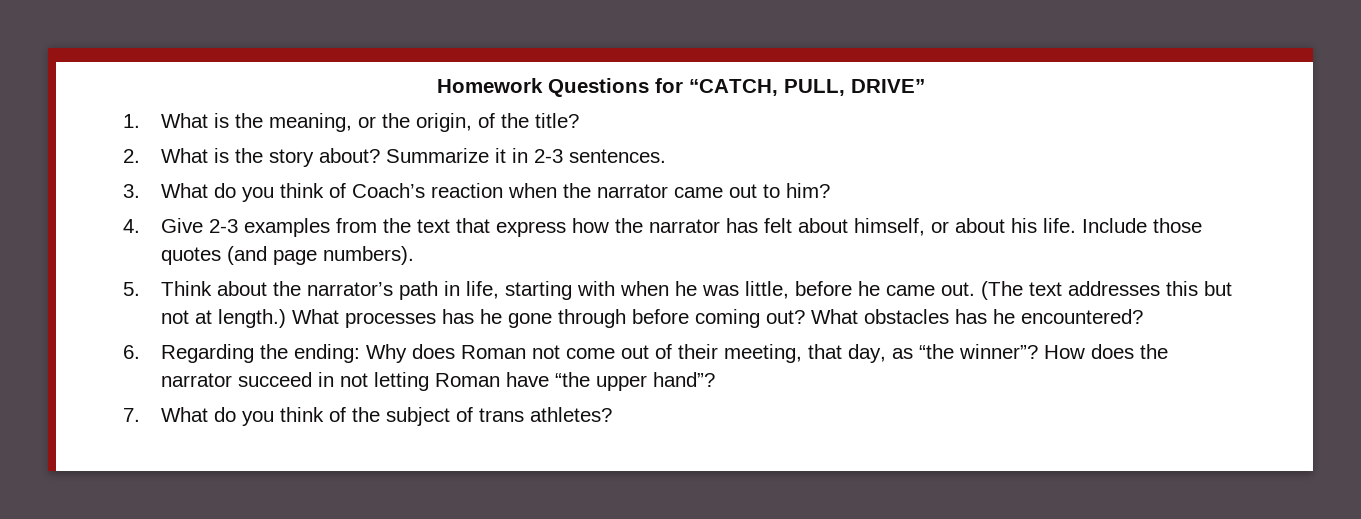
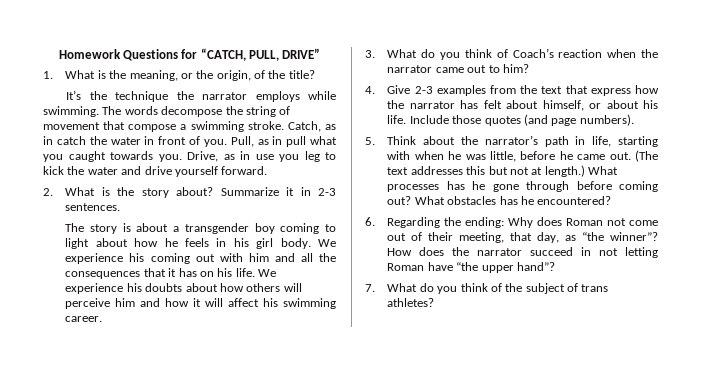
(580, 120) none -> [66,90,337,102] [43,106,291,117] [43,121,336,132] [43,136,338,147] [43,151,336,162] [43,166,268,177] // It’s the technique the narrator employs while swimming. The words decompose the string of movement that compose a swimming stroke. Catch, as in catch the water in front of you. Pull, as in pull what you caught towards you. Drive, as in use you leg to kick the water and drive yourself forward.
(667, 156) none -> [65,223,336,234] [65,238,336,249] [65,253,336,264] [65,268,276,279] [65,283,302,294] [65,298,336,309] [65,316,103,322] // The story is about a transgender boy coming to light about how he feels in his girl body. We experience his coming out with him and all the consequences that it has on his life. We experience his doubts about how others will perceive him and how it will affect his swimming career.

